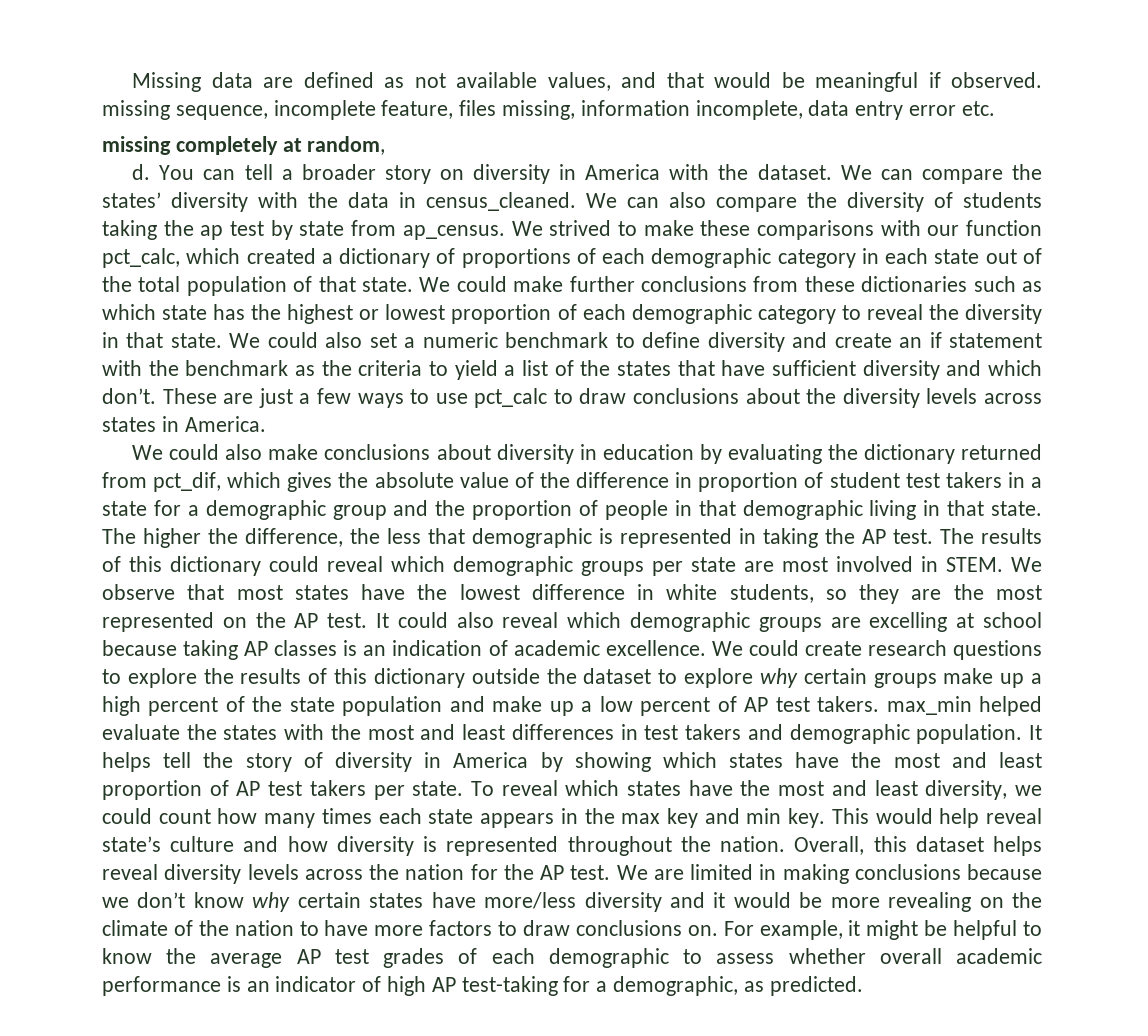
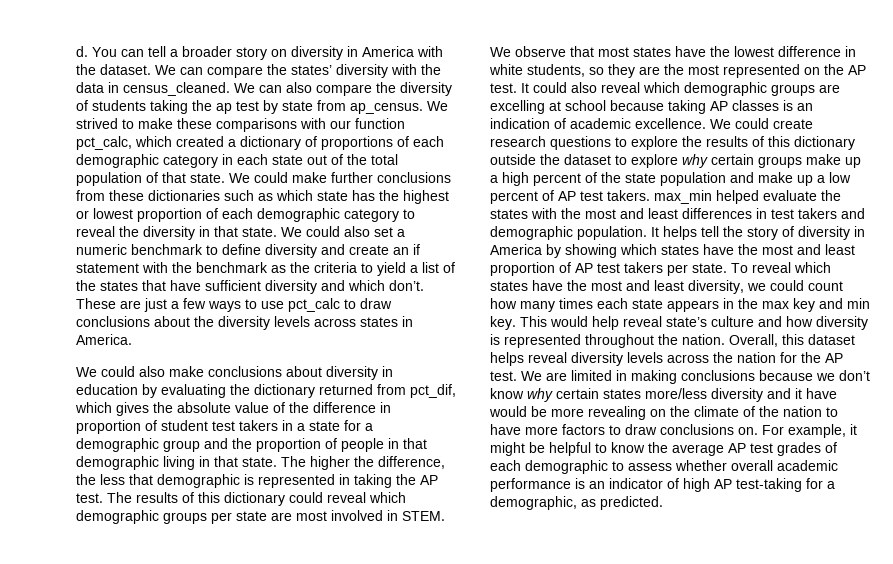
[132,72,1042,92] [102,100,995,120] [102,136,386,155] Missing data are defined as not available values, and that would be meaningful if observed. missing sequence, incomplete feature, files missing, information incomplete, data entry error etc. // missing completely at random, // -> (76, 51) none
[431,892,476,908] have -> (641, 394) none
(726, 900) none -> [806,388,837,399] have

